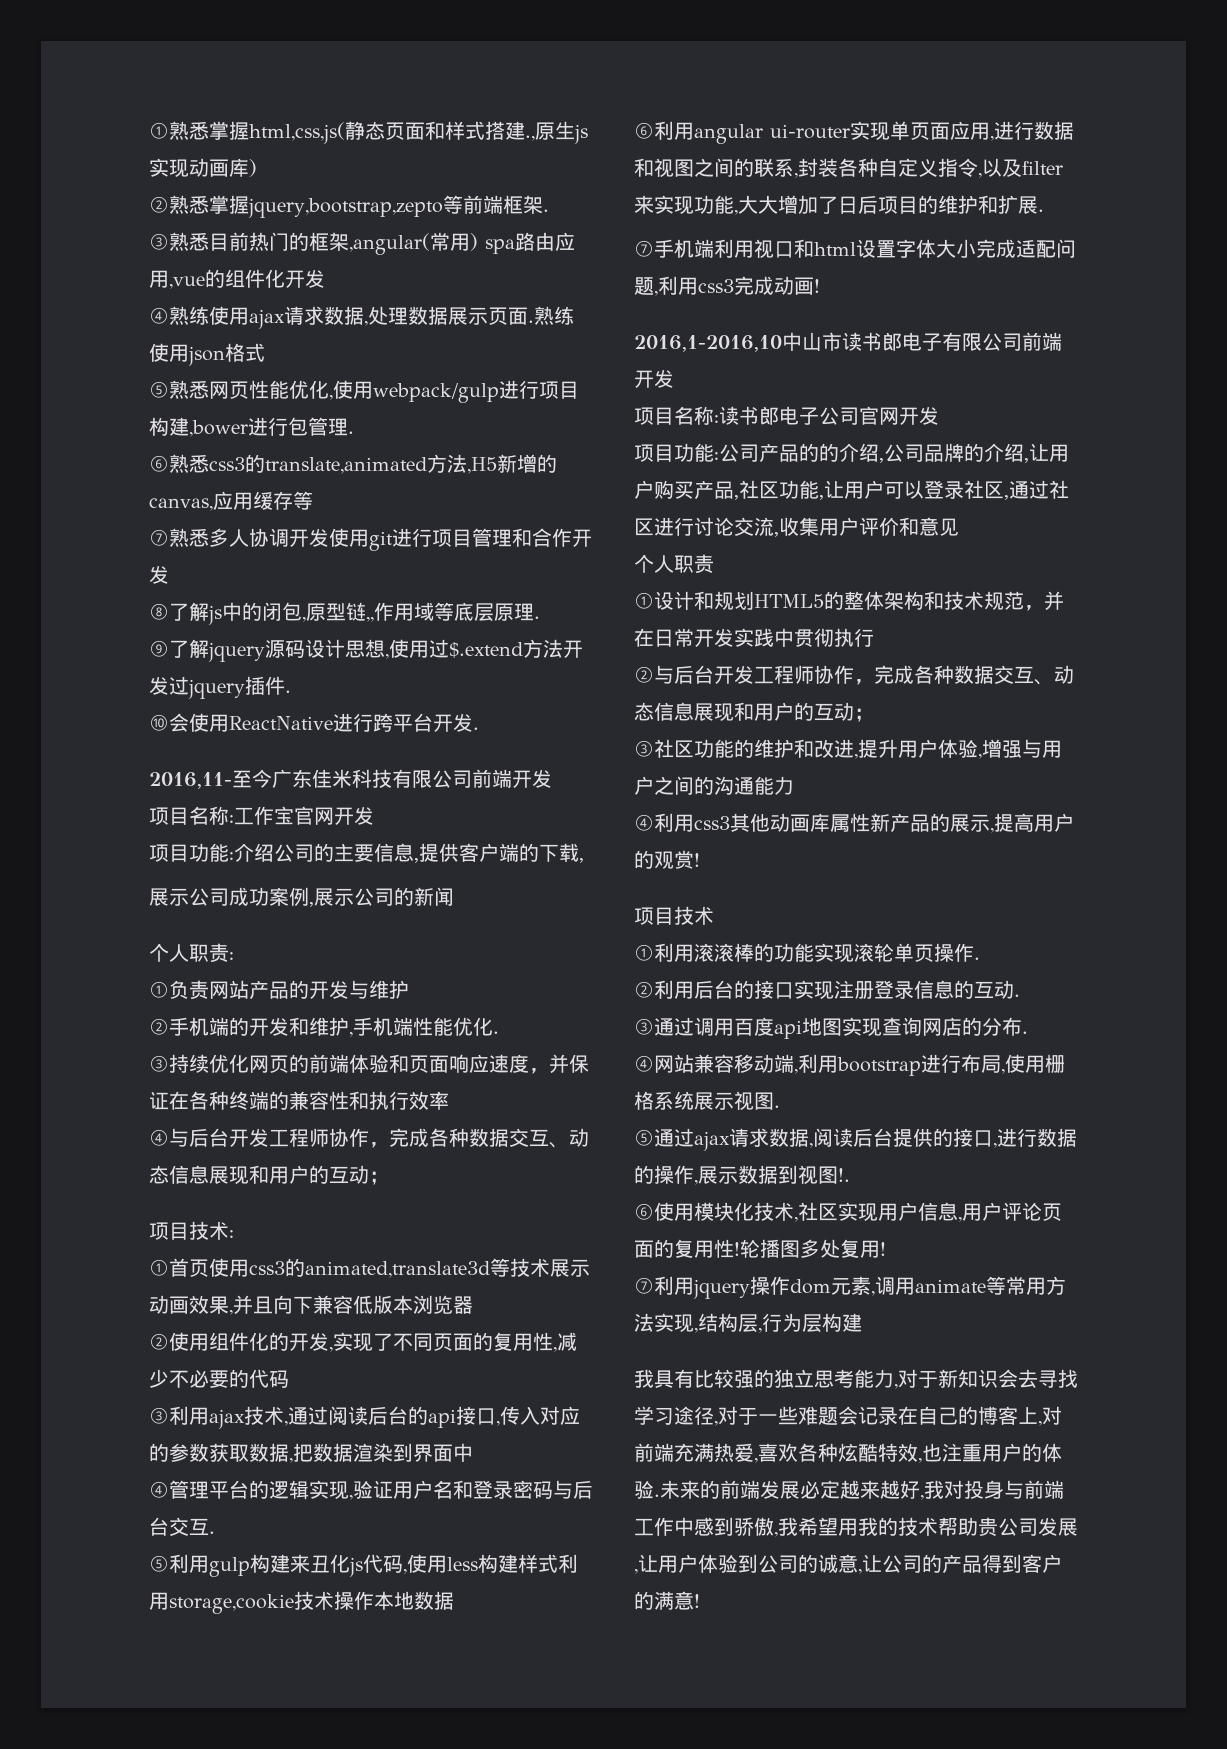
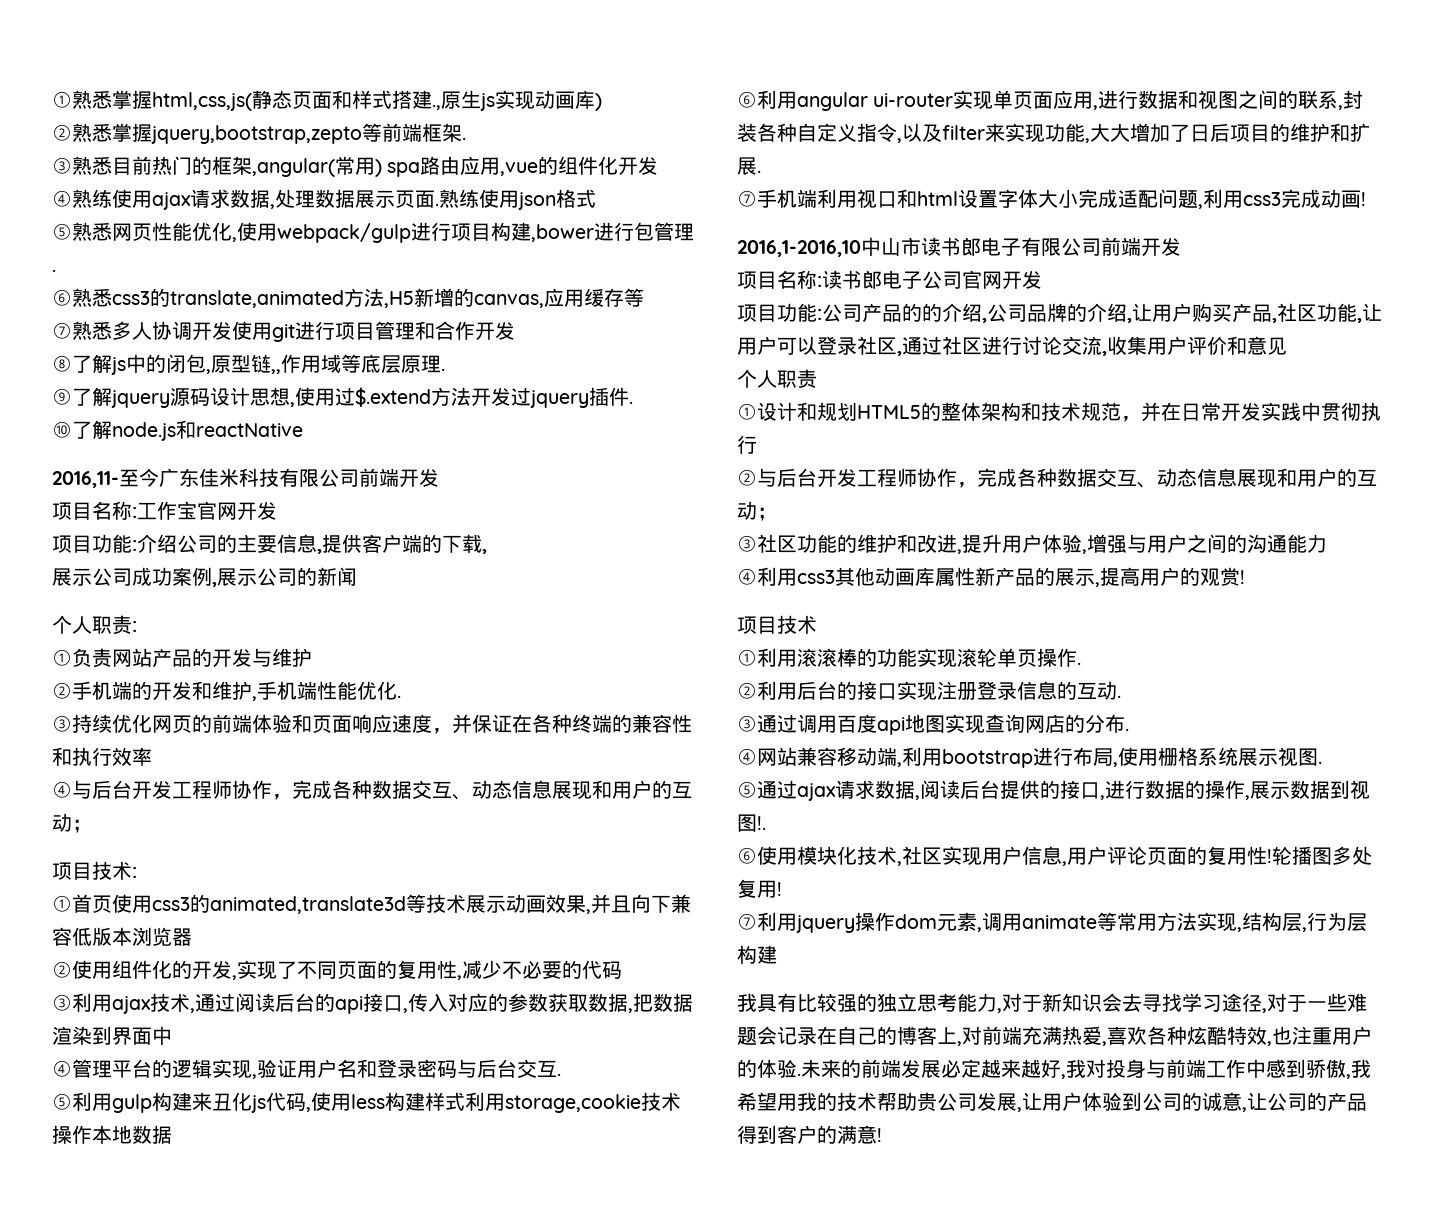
[169,713,479,732] 会使用ReactNative进行跨平台开发. -> [72,420,303,441] 了解node.js和reactNative

